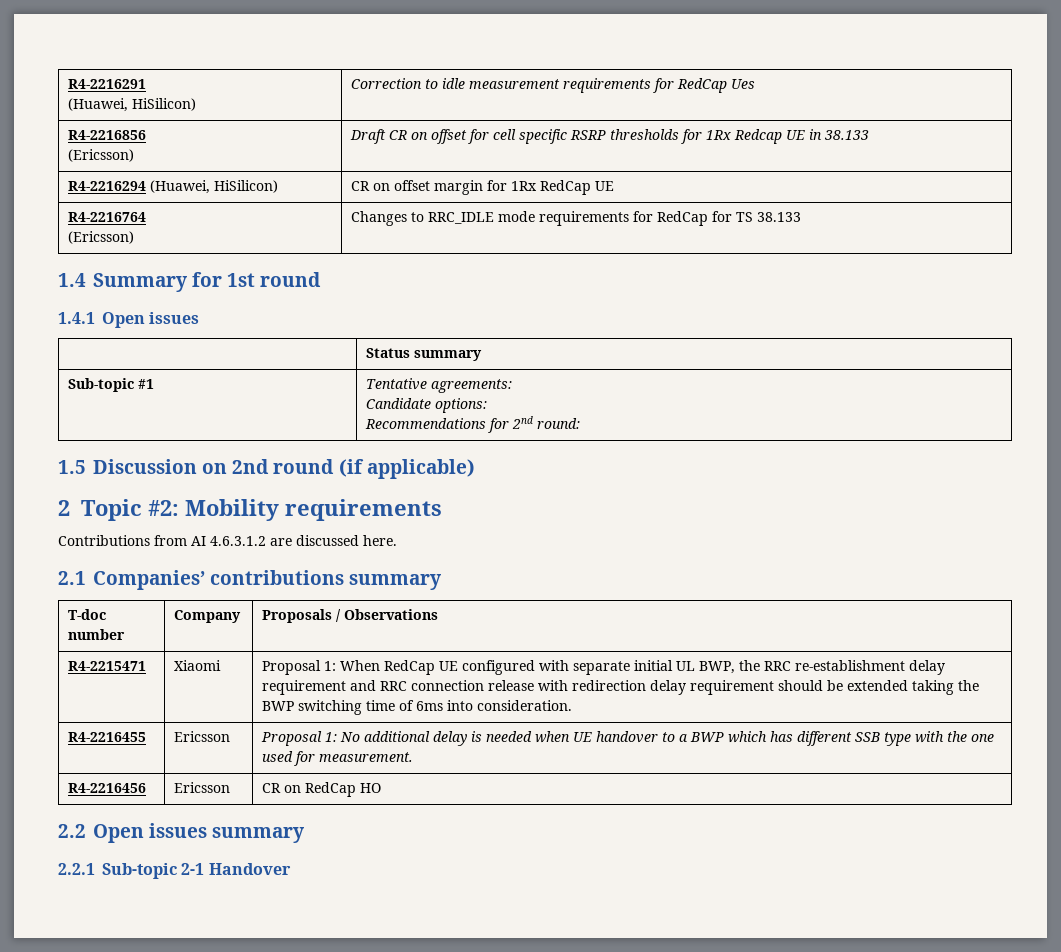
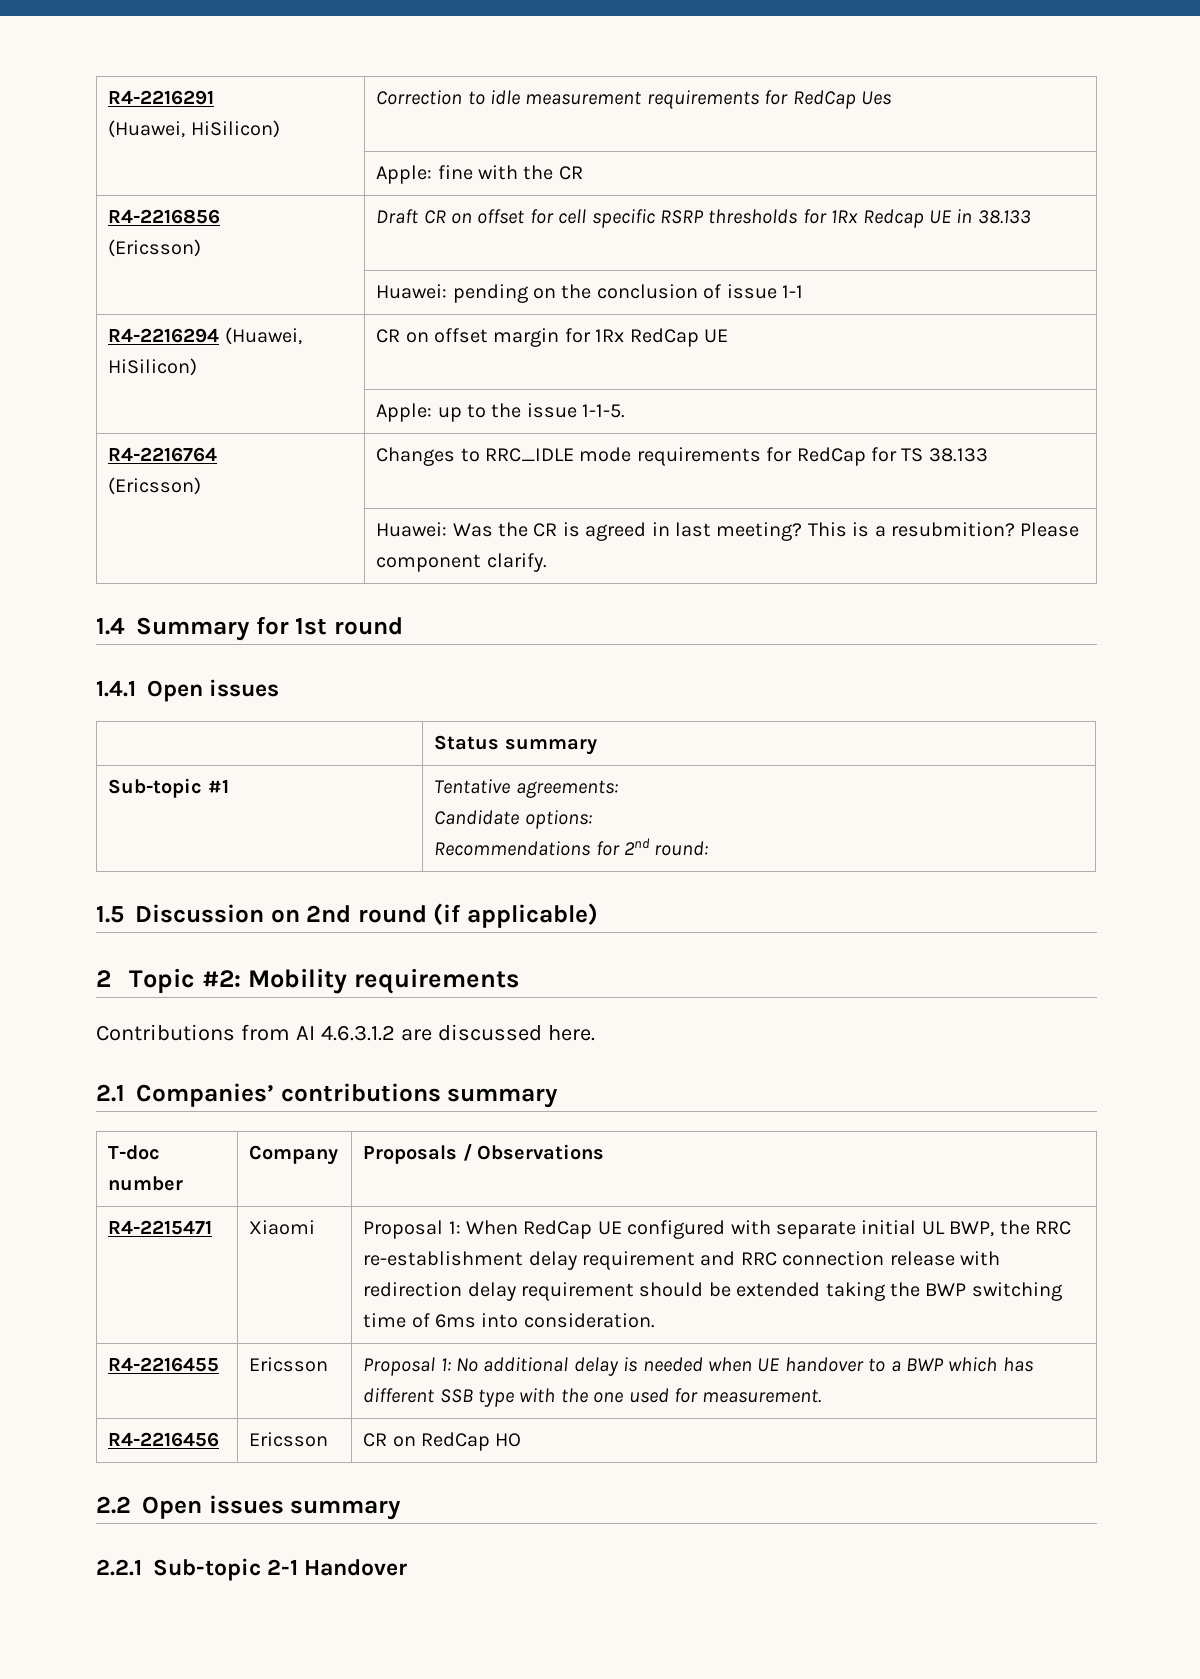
(756, 84) none -> [376,165,583,184] // | Apple: fine with the CR
(870, 135) none -> [376,284,804,303] // | Huawei: pending on the conclusion of issue 1-1
(615, 186) none -> [376,403,626,422] // | Apple: up to the issue 1-1-5.
(802, 217) none -> [376,522,1080,541] [376,553,547,572] // | Huawei: Was the CR is agreed in last meeting? This is a resubmition? Please component clarify.

